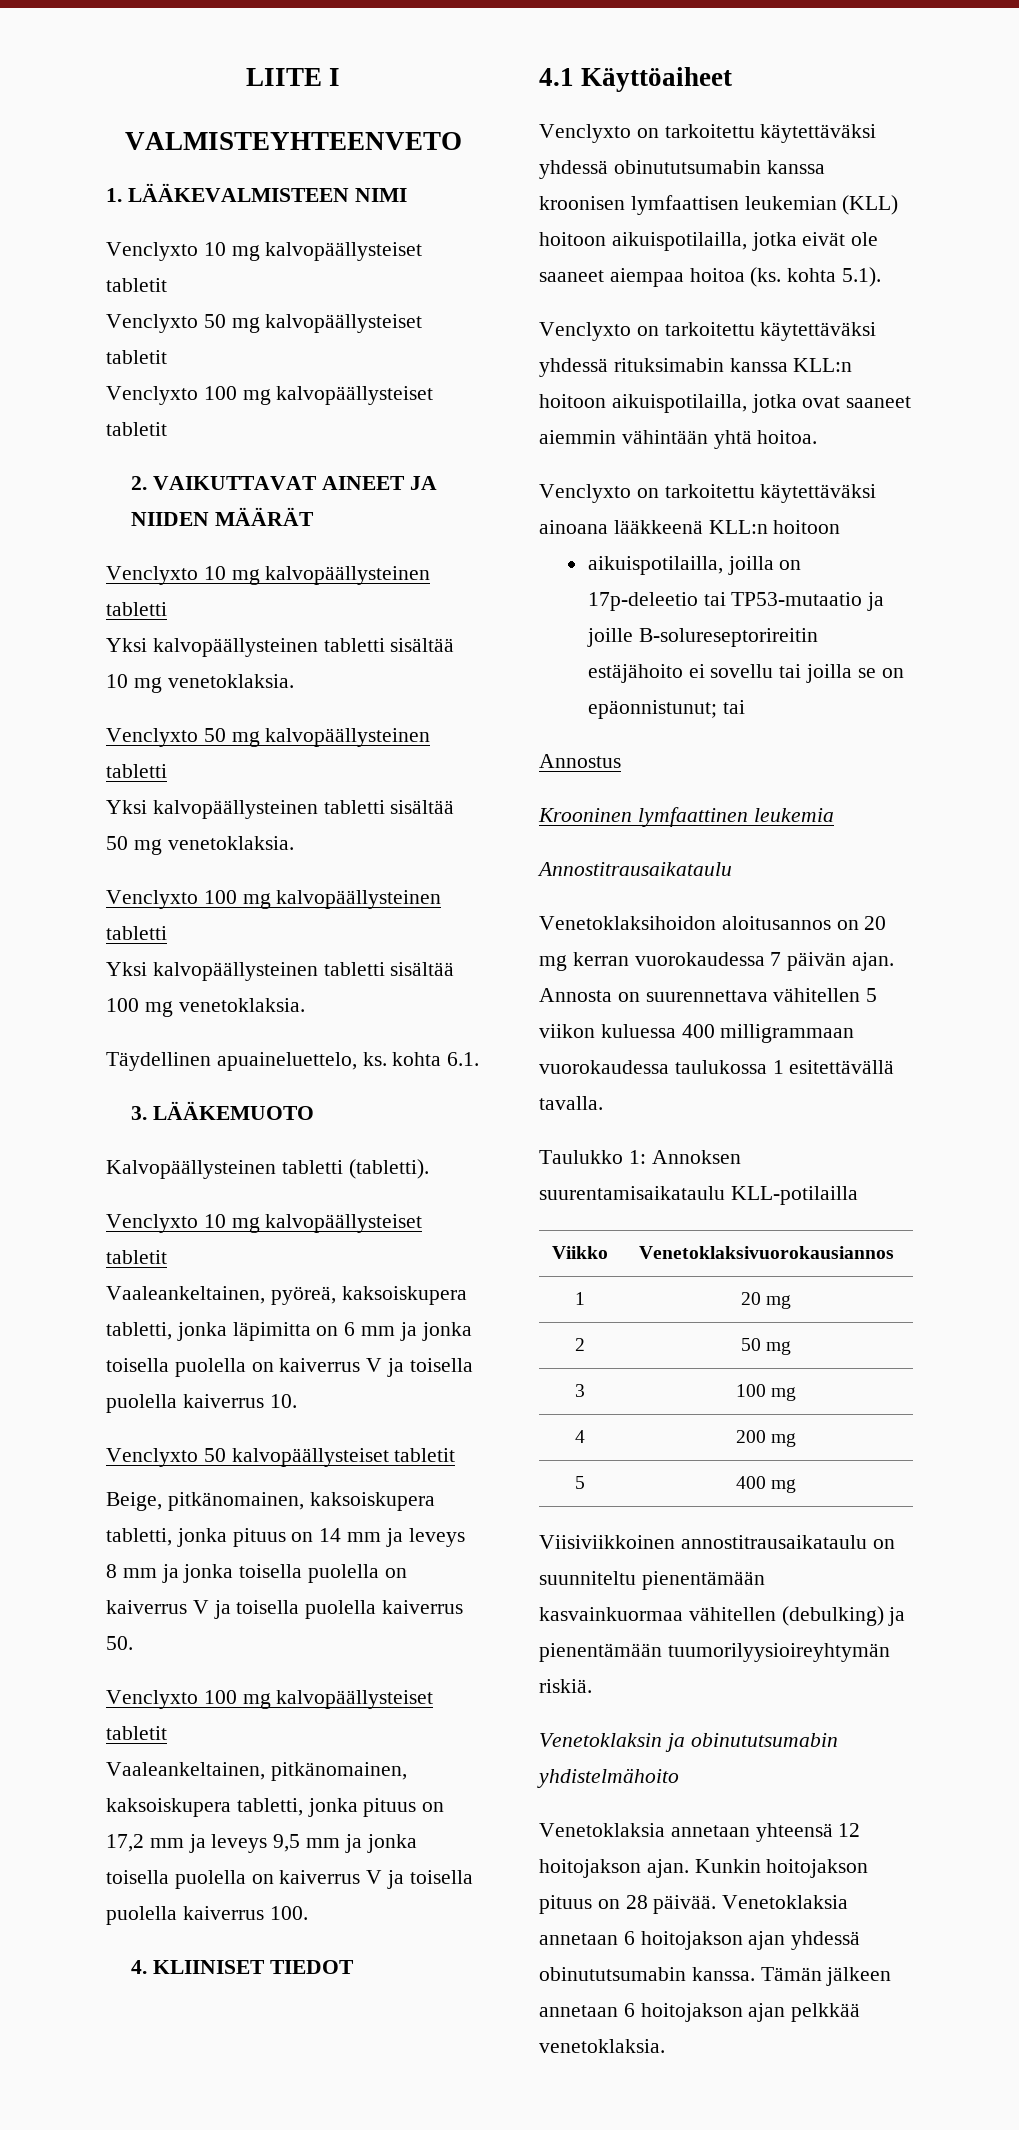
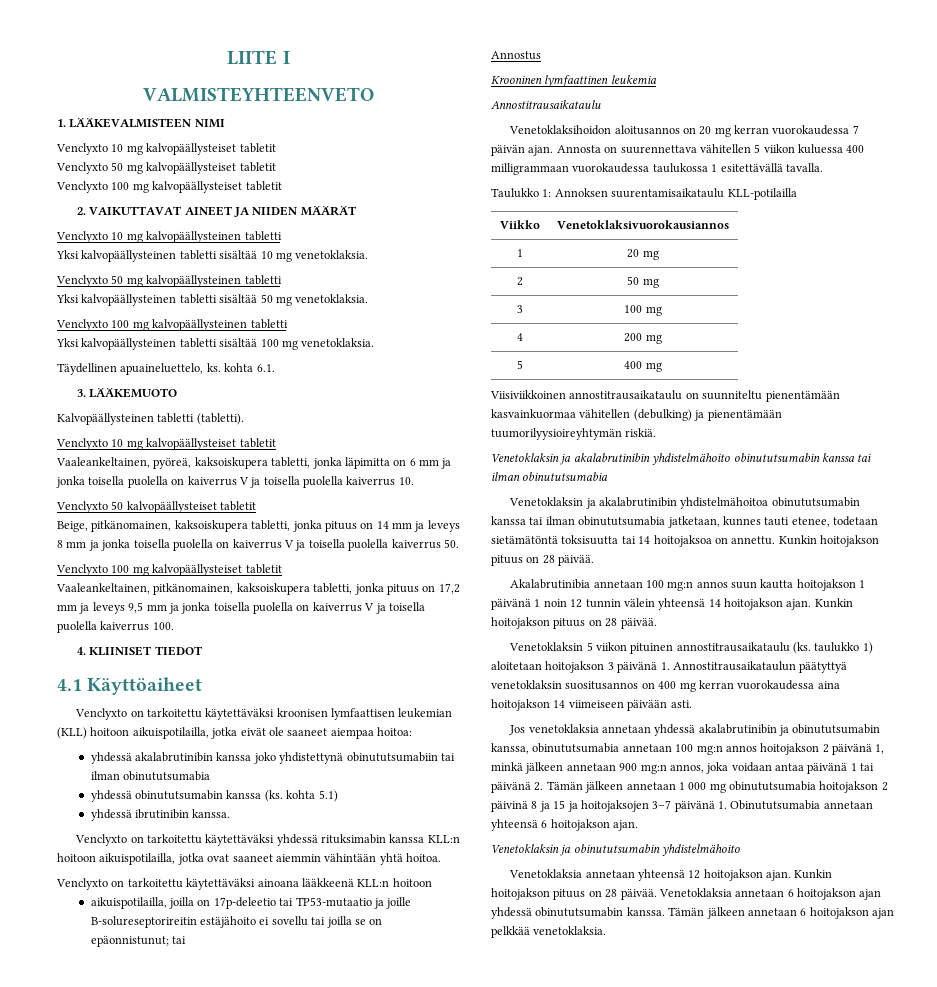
[539,160,825,179] yhdessä obinututsumabin kanssa -> (275, 714) none
[689,267,882,287] hoitoa (ks. kohta 5.1). -> [377,727,412,736] [90,752,455,764] [90,771,211,781] [90,790,338,802] [90,809,231,821] hoitoa: // yhdessä akalabrutinibin kanssa joko yhdistettynä obinututsumabiin tai ilman obinututsumabia // yhdessä obinututsumabin kanssa (ks. kohta 5.1) // yhdessä ibrutinibin kanssa.
(592, 1686) none -> [491,453,872,465] [491,472,609,481] [509,497,860,509] [491,516,878,528] [491,535,879,547] [491,554,595,566] [510,579,866,591] [491,598,853,610] [491,617,657,629] [509,642,873,654] [491,661,848,673] [491,680,840,692] [491,699,692,711] [509,724,881,736] [491,743,885,755] [491,762,875,774] [491,781,888,793] [491,800,873,812] [491,819,639,831] // Venetoklaksin ja akalabrutinibin yhdistelmähoito obinututsumabin kanssa tai ilman obinututsumabia // Venetoklaksin ja akalabrutinibin yhdistelmähoitoa obinututsumabin kanssa tai ilman obinututsumabia jatketaan, kunnes tauti etenee, todetaan sietämätöntä toksisuutta tai 14 hoitojaksoa on annettu. Kunkin hoitojakson pituus on 28 päivää. // Akalabrutinibia annetaan 100 mg:n annos suun kautta hoitojakson 1 päivänä 1 noin 12 tunnin välein yhteensä 14 hoitojakson ajan. Kunkin hoitojakson pituus on 28 päivää. // Venetoklaksin 5 viikon pituinen annostitrausaikataulu (ks. taulukko 1) aloitetaan hoitojakson 3 päivänä 1. Annostitrausaikataulun päätyttyä venetoklaksin suositusannos on 400 mg kerran vuorokaudessa aina hoitojakson 14 viimeiseen päivään asti. // Jos venetoklaksia annetaan yhdessä akalabrutinibin ja obinututsumabin kanssa, obinututsumabia annetaan 100 mg:n annos hoitojakson 2 päivänä 1, minkä jälkeen annetaan 900 mg:n annos, joka voidaan antaa päivänä 1 tai päivänä 2. Tämän jälkeen annetaan 1 000 mg obinututsumabia hoitojakson 2 päivinä 8 ja 15 ja hoitojaksojen 3–7 päivänä 1. Obinututsumabia annetaan yhteensä 6 hoitojakson ajan.

